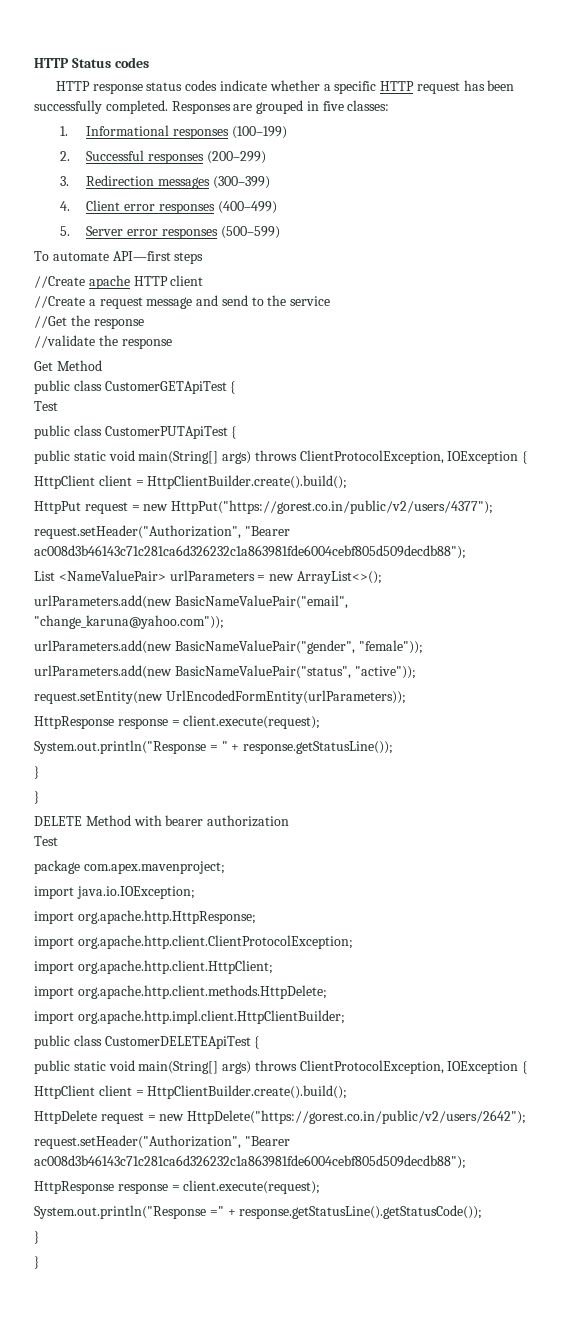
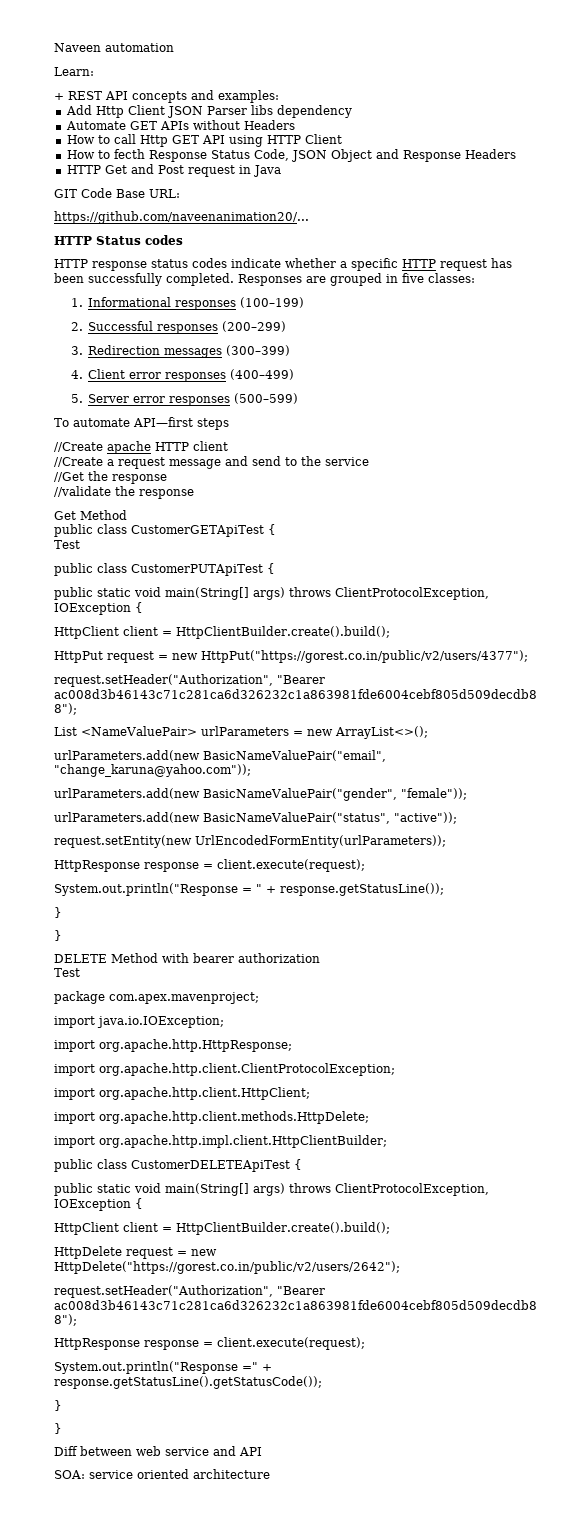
(34, 63) none -> [54,43,174,52] [54,67,94,76] [54,90,279,103] [65,105,352,118] [65,120,295,130] [66,134,342,147] [66,149,516,162] [66,164,281,177] [54,188,180,198] [54,211,309,224] Naveen automation // Learn: // + REST API concepts and examples: // Add Http Client JSON Parser libs dependency // Automate GET APIs without Headers // How to call Http GET API using HTTP Client // How to fecth Response Status Code, JSON Object and Response Headers // HTTP Get and Post request in Java // GIT Code Base URL: // https://github.com/naveenanimation20/... //
(39, 1262) none -> [54,1446,262,1456] [54,1469,270,1479] // Diff between web service and API // SOA: service oriented architecture

